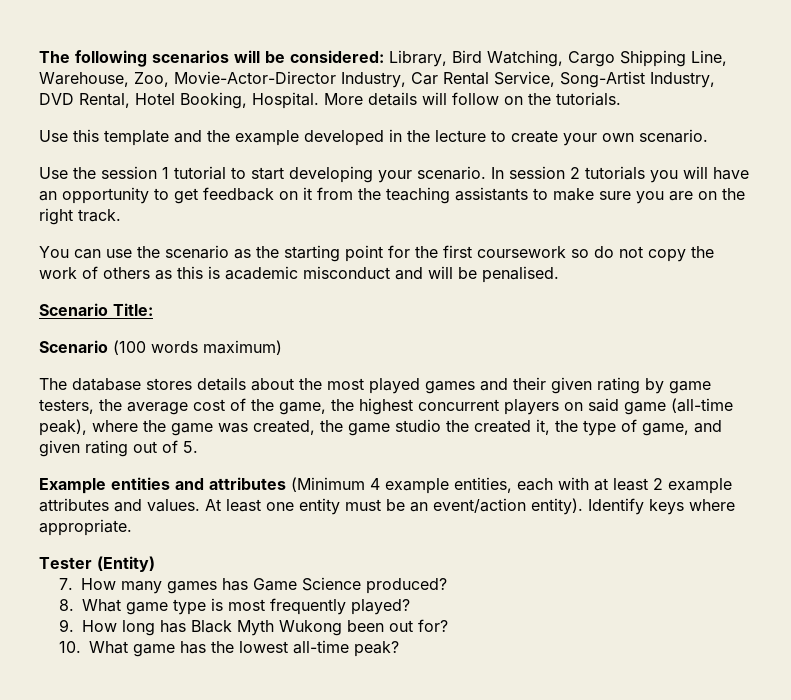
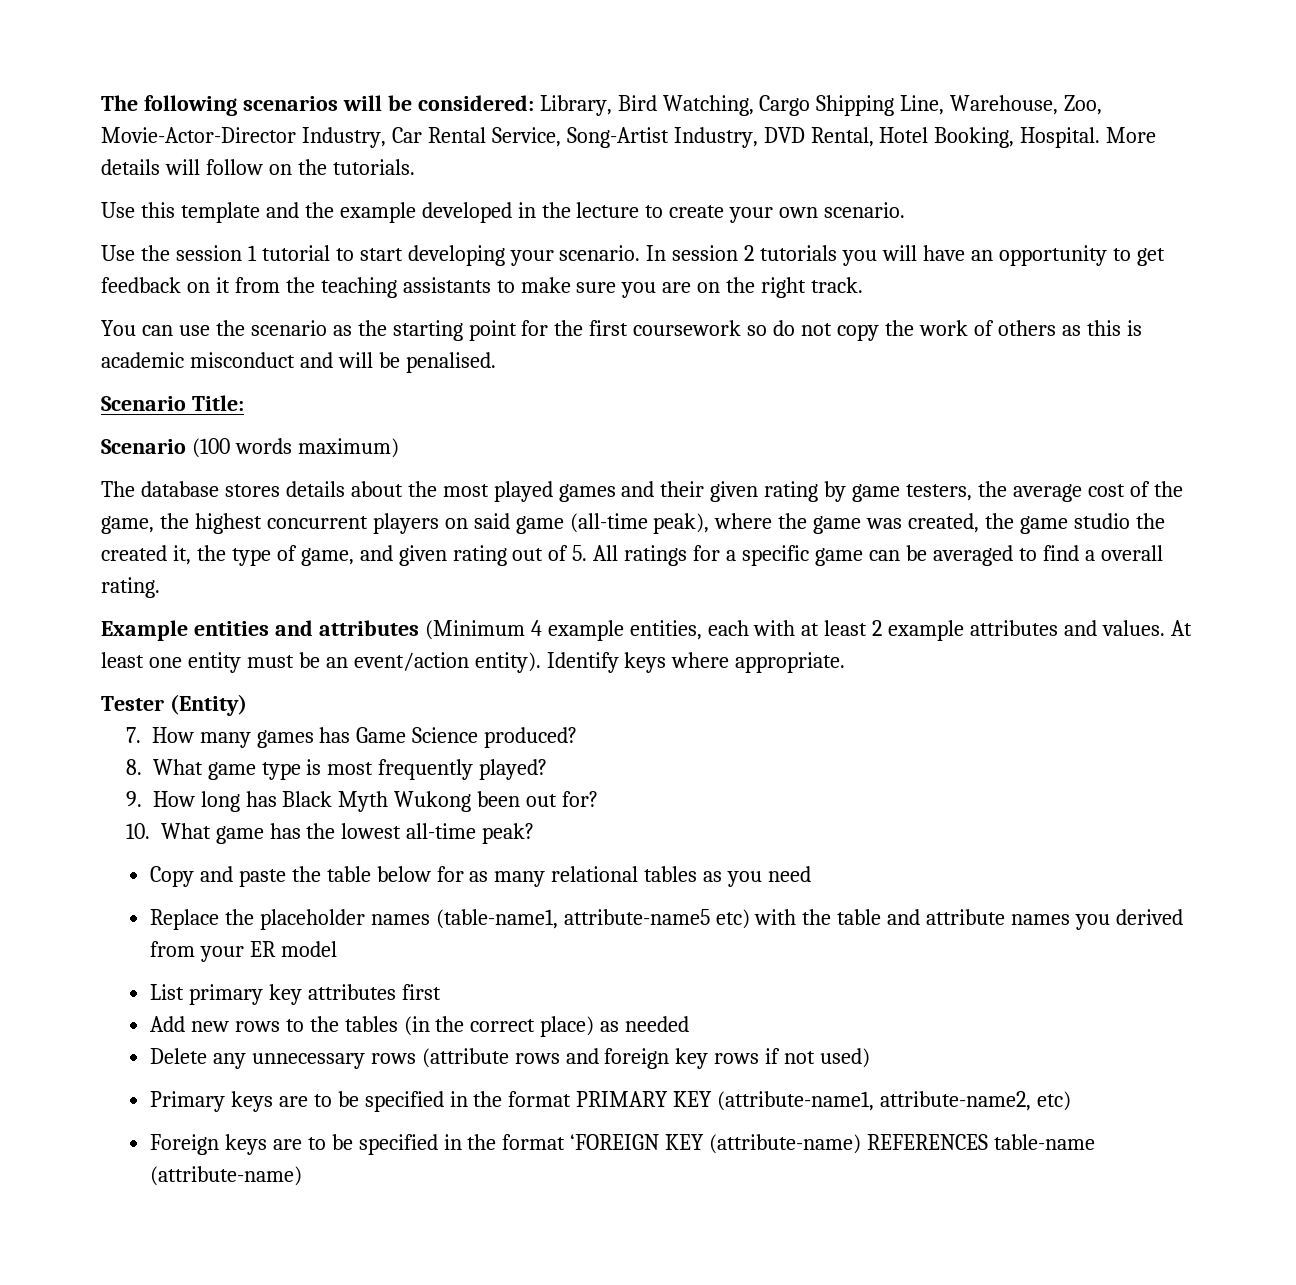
(198, 447) none -> [593,545,1163,566] [101,577,160,598] All ratings for a specific game can be averaged to find a overall rating.
(400, 649) none -> [149,866,812,887] [149,909,1184,930] [149,941,337,962] [149,984,441,1005] [149,1016,690,1037] [149,1048,871,1069] [149,1091,1072,1112] [149,1134,1096,1155] [149,1166,302,1186] // Copy and paste the table below for as many relational tables as you need // Replace the placeholder names (table-name1, attribute-name5 etc) with the table and attribute names you derived from your ER model // List primary key attributes first // Add new rows to the tables (in the correct place) as needed // Delete any unnecessary rows (attribute rows and foreign key rows if not used) // Primary keys are to be specified in the format PRIMARY KEY (attribute-name1, attribute-name2, etc) // Foreign keys are to be specified in the format ‘FOREIGN KEY (attribute-name) REFERENCES table-name (attribute-name)

